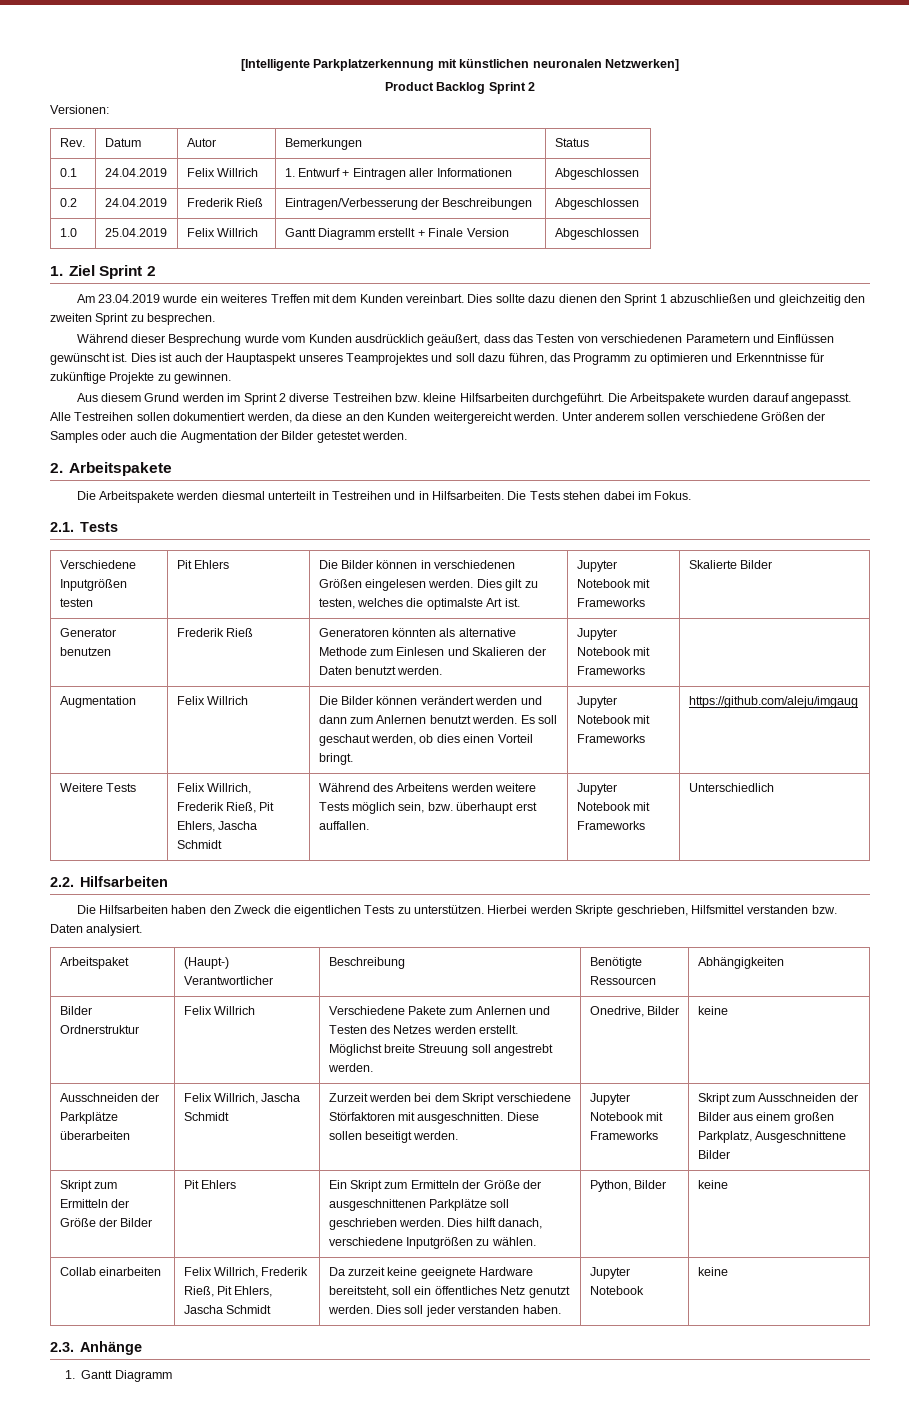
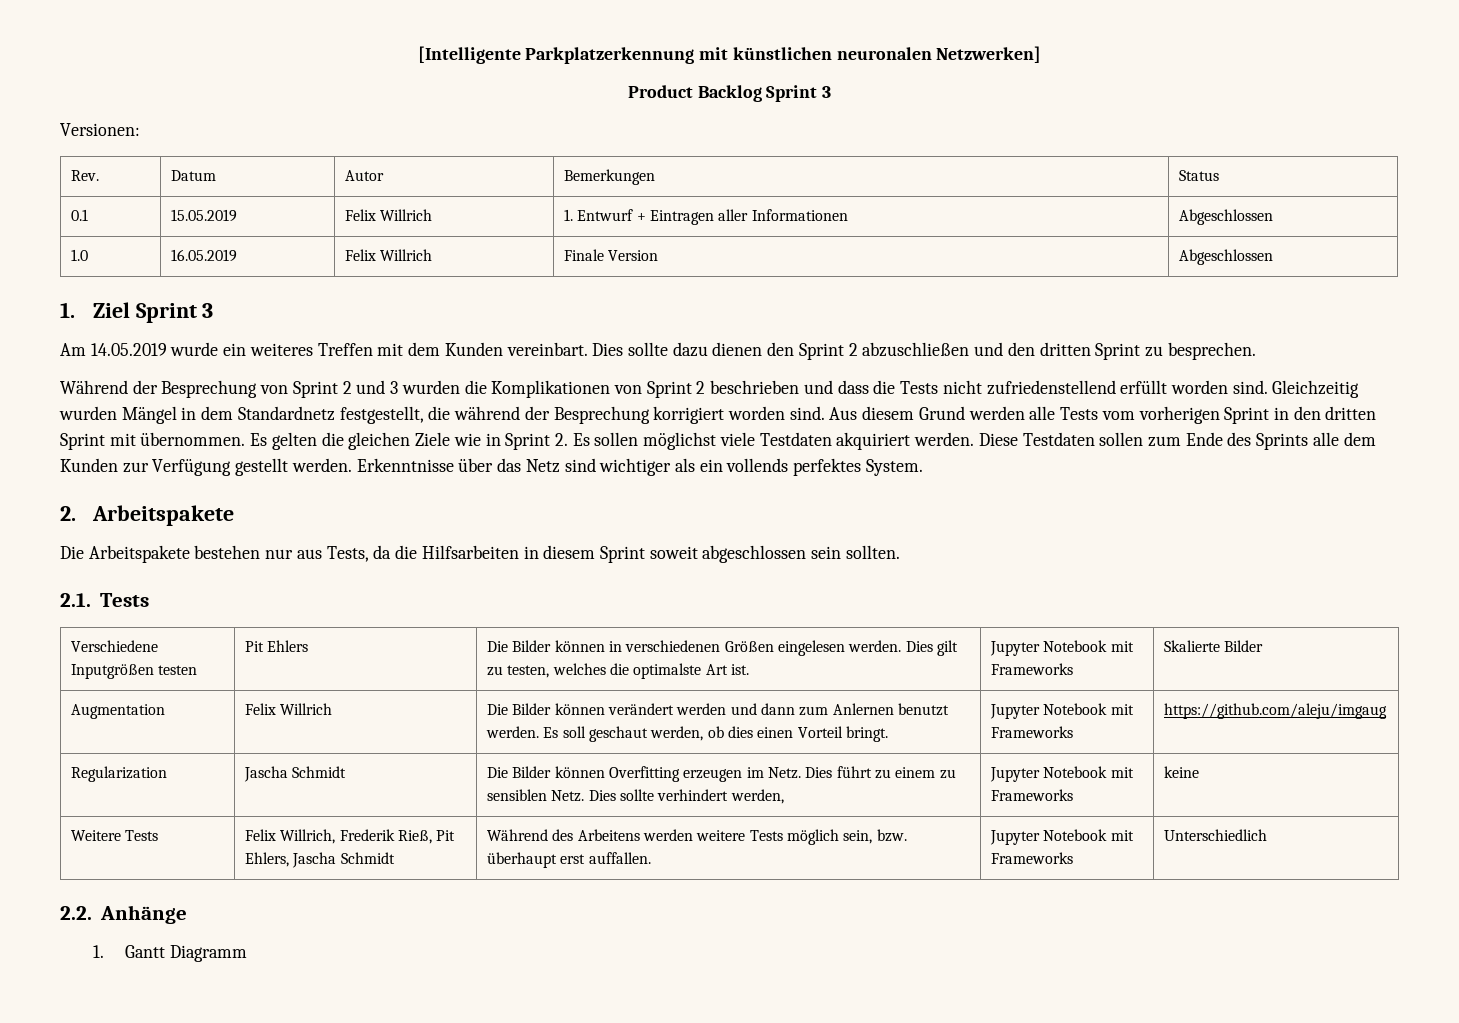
[528,82,536,91] 2 -> [822,86,832,98] 3
[104,168,167,177] 24.04.2019 -> [170,209,237,222] 15.05.2019
[59,198,77,207] [104,198,167,207] [186,198,264,207] [284,198,533,210] [554,198,639,210] // 0.2 | 24.04.2019 | Frederik Rieß | Eintragen/Verbesserung der Beschreibungen | Abgeschlossen -> (1273, 217) none
[104,228,167,237] [186,228,259,237] [284,228,425,240] 25.04.2019 | Felix Willrich | Gantt Diagramm erstellt + -> [170,249,237,262] [344,249,433,261] 16.05.2019 | Felix Willrich |
[146,266,156,276] 2 -> [202,303,214,318] 3
[98,294,161,303] 23.04.2019 -> [90,343,167,356] 14.05.2019
[659,294,667,303] 1 -> [848,343,858,356] 2
[778,294,866,306] [50,313,92,322] gleichzeitig den zweiten -> [1007,342,1091,356] den dritten
[131,334,835,346] [50,353,825,365] [50,372,232,384] [76,393,852,405] [50,412,826,424] [50,431,407,443] [50,462,173,476] [76,491,692,503] dieser Besprechung wurde vom Kunden ausdrücklich geäußert, dass das Testen von verschiedenen Parametern und Einflüssen gewünscht ist. Dies ist auch der Hauptaspekt unseres Teamprojektes und soll dazu führen, das Programm zu optimieren und Erkenntnisse für zukünftige Projekte zu gewinnen. // Aus diesem Grund werden im Sprint 2 diverse Testreihen bzw. kleine Hilfsarbeiten durchgeführt. Die Arbeitspakete wurden darauf angepasst. Alle Testreihen sollen dokumentiert werden, da diese an den Kunden weitergereicht werden. Unter anderem sollen verschiedene Größen der Samples oder auch die Augmentation der Bilder getestet werden. // 2. Arbeitspakete // Die Arbeitspakete werden diesmal unterteilt in Testreihen und in Hilfsarbeiten. Die Tests stehen dabei im Fokus. -> [132,380,1360,398] [59,406,1377,424] [60,432,1376,450] [60,458,923,476] [60,505,234,526] [60,545,900,563] der Besprechung von Sprint 2 und 3 wurden die Komplikationen von Sprint 2 beschrieben und dass die Tests nicht zufriedenstellend erfüllt worden sind. Gleichzeitig wurden Mängel in dem Standardnetz festgestellt, die während der Besprechung korrigiert worden sind. Aus diesem Grund werden alle Tests vom vorherigen Sprint in den dritten Sprint mit übernommen. Es gelten die gleichen Ziele wie in Sprint 2. Es sollen möglichst viele Testdaten akquiriert werden. Diese Testdaten sollen zum Ende des Sprints alle dem Kunden zur Verfügung gestellt werden. Erkenntnisse über das Netz sind wichtiger als ein vollends perfektes System. // 2. Arbeitspakete // Die Arbeitspakete bestehen nur aus Tests, da die Hilfsarbeiten in diesem Sprint soweit abgeschlossen sein sollten.
[59,628,116,637] [59,647,111,656] [176,628,254,637] [318,628,516,637] [318,647,546,656] [318,666,443,675] [576,628,617,640] [576,647,651,656] [576,666,645,675] // Generator benutzen | Frederik Rieß | Generatoren könnten als alternative Methode zum Einlesen und Skalieren der Daten benutzt werden. | Jupyter Notebook mit Frameworks | -> (1264, 646) none
(858, 702) none -> [70,766,167,782] [243,766,347,782] [486,766,956,782] [486,789,784,804] [989,766,1134,782] [990,789,1073,801] [1163,766,1199,778] // Regularization | Jascha Schmidt | Die Bilder können Overfitting erzeugen im Netz. Dies führt zu einem zu sensiblen Netz. Dies sollte verhindert werden, | Jupyter Notebook mit Frameworks | keine
[80,876,169,887] [76,905,837,917] [50,924,143,936] [59,957,129,969] [183,957,229,969] [183,976,273,985] [328,957,405,969] [589,957,642,969] [589,976,656,985] [697,957,784,969] [59,1006,92,1015] [59,1025,139,1034] [183,1006,256,1015] [328,1006,551,1015] [328,1025,519,1034] [328,1044,554,1056] [327,1063,373,1072] [589,1006,680,1017] [697,1006,728,1015] [59,1093,160,1102] [59,1112,118,1124] [59,1131,130,1140] [183,1093,301,1104] [183,1112,229,1121] [328,1093,571,1105] [328,1112,539,1124] [328,1131,459,1143] [589,1093,630,1105] [589,1112,664,1121] [589,1131,658,1140] [697,1093,858,1105] [697,1112,834,1124] [697,1131,847,1143] [697,1150,730,1159] [59,1180,118,1192] [59,1199,130,1208] [59,1218,153,1227] [183,1180,237,1189] [328,1180,541,1192] [328,1199,510,1211] [328,1218,543,1230] [328,1237,536,1249] [589,1180,667,1192] [697,1180,728,1189] [59,1267,162,1276] [183,1267,309,1278] [183,1286,273,1297] [183,1305,272,1314] [328,1267,534,1279] [328,1286,570,1298] [327,1305,561,1317] [589,1267,630,1279] [589,1286,644,1295] [697,1267,728,1276] [50,1342,74,1352] Hilfsarbeiten // Die Hilfsarbeiten haben den Zweck die eigentlichen Tests zu unterstützen. Hierbei werden Skripte geschrieben, Hilfsmittel verstanden bzw. Daten analysiert. // Arbeitspaket | (Haupt-) Verantwortlicher | Beschreibung | Benötigte Ressourcen | Abhängigkeiten // Bilder Ordnerstruktur | Felix Willrich | Verschiedene Pakete zum Anlernen und Testen des Netzes werden erstellt. Möglichst breite Streuung soll angestrebt werden. | Onedrive, Bilder | keine // Ausschneiden der Parkplätze überarbeiten | Felix Willrich, Jascha Schmidt | Zurzeit werden bei dem Skript verschiedene Störfaktoren mit ausgeschnitten. Diese sollen beseitigt werden. | Jupyter Notebook mit Frameworks | Skript zum Ausschneiden der Bilder aus einem großen Parkplatz, Ausgeschnittene Bilder // Skript zum Ermitteln der Größe der Bilder | Pit Ehlers | Ein Skript zum Ermitteln der Größe der ausgeschnittenen Parkplätze soll geschrieben werden. Dies hilft danach, verschiedene Inputgrößen zu wählen. | Python, Bilder | keine // Collab einarbeiten | Felix Willrich, Frederik Rieß, Pit Ehlers, Jascha Schmidt | Da zurzeit keine geeignete Hardware bereitsteht, soll ein öffentliches Netz genutzt werden. Dies soll jeder verstanden haben. | Jupyter Notebook | keine // 2.3. -> (92, 913) none

